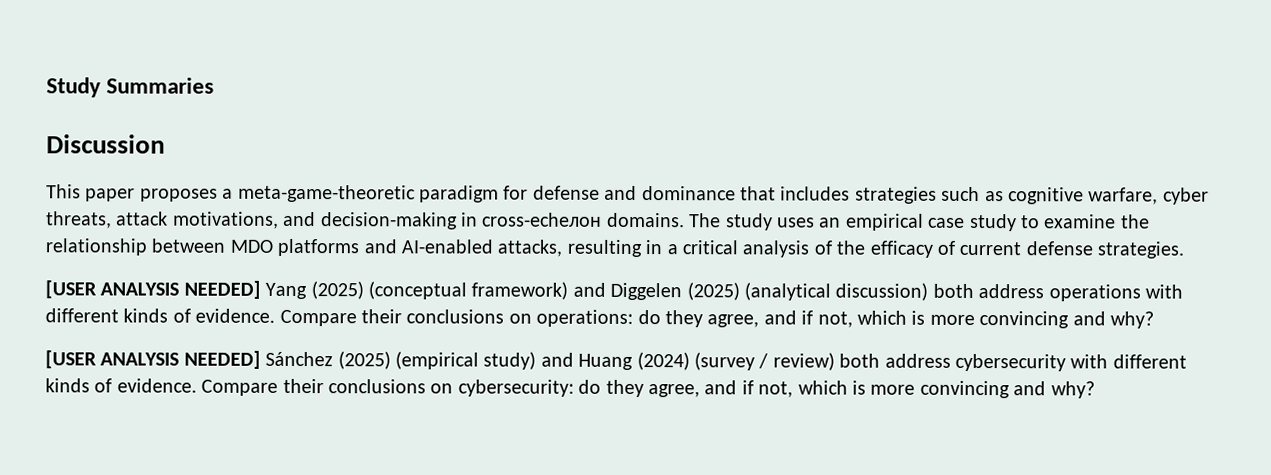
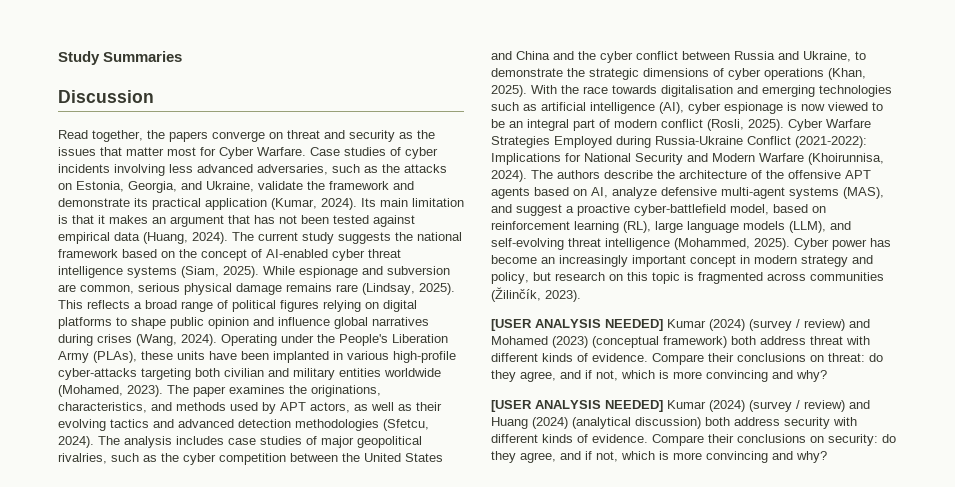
[46,184,1209,205] [46,211,1150,232] [45,238,1185,259] [45,280,1183,302] [45,308,634,327] This paper proposes a meta-game-theoretic paradigm for defense and dominance that includes strategies such as cognitive warfare, cyber threats, attack motivations, and decision-making in cross-echeлон domains. The study uses an empirical case study to examine the relationship between MDO platforms and AI-enabled attacks, resulting in a critical analysis of the efficacy of current defense strategies. // [USER ANALYSIS NEEDED] Yang (2025) (conceptual framework) and Diggelen (2025) (analytical discussion) both address operations with different kinds of evidence. Compare their conclusions on operations: -> [58,130,435,142] [58,147,438,159] [58,164,447,176] [58,181,414,193] [58,198,464,210] [58,215,415,227] [58,232,462,244] [58,249,401,261] [58,266,450,278] [58,283,455,295] [58,300,417,312] [58,317,429,329] [58,334,448,346] [58,351,456,363] [58,368,441,380] [58,385,381,397] [58,402,442,414] [58,419,429,431] [58,436,422,448] [58,453,443,465] [491,51,866,63] [491,68,866,80] [491,85,892,97] [491,102,883,114] [491,119,871,131] [491,136,867,148] [491,153,884,165] [491,170,871,182] [491,187,884,199] [491,204,826,216] [491,221,851,233] [491,238,891,250] [491,255,873,267] [491,272,884,284] [491,287,581,302] [491,319,870,331] [491,336,870,348] [491,353,865,365] Read together, the papers converge on threat and security as the issues that matter most for Cyber Warfare. Case studies of cyber incidents involving less advanced adversaries, such as the attacks on Estonia, Georgia, and Ukraine, validate the framework and demonstrate its practical application (Kumar, 2024). Its main limitation is that it makes an argument that has not been tested against empirical data (Huang, 2024). The current study suggests the national framework based on the concept of AI-enabled cyber threat intelligence systems (Siam, 2025). While espionage and subversion are common, serious physical damage remains rare (Lindsay, 2025). This reflects a broad range of political figures relying on digital platforms to shape public opinion and influence global narratives during crises (Wang, 2024). Operating under the People's Liberation Army (PLAs), these units have been implanted in various high-profile cyber-attacks targeting both civilian and military entities worldwide (Mohamed, 2023). The paper examines the originations, characteristics, and methods used by APT actors, as well as their evolving tactics and advanced detection methodologies (Sfetcu, 2024). The analysis includes case studies of major geopolitical rivalries, such as the cyber competition between the United States and China and the cyber conflict between Russia and Ukraine, to demonstrate the strategic dimensions of cyber operations (Khan, 2025). With the race towards digitalisation and emerging technologies such as artificial intelligence (AI), cyber espionage is now viewed to be an integral part of modern conflict (Rosli, 2025). Cyber Warfare Strategies Employed during Russia-Ukraine Conflict (2021-2022): Implications for National Security and Modern Warfare (Khoirunnisa, 2024). The authors describe the architecture of the offensive APT agents based on AI, analyze defensive multi-agent systems (MAS), and suggest a proactive cyber-battlefield model, based on reinforcement learning (RL), large language models (LLM), and self-evolving threat intelligence (Mohammed, 2025). Cyber power has become an increasingly important concept in modern strategy and policy, but research on this topic is fragmented across communities (Žilinčík, 2023). // [USER ANALYSIS NEEDED] Kumar (2024) (survey / review) and Mohamed (2023) (conceptual framework) both address threat with different kinds of evidence. Compare their conclusions on threat:
[265,351,1187,372] [45,378,574,397] Sánchez (2025) (empirical study) and Huang (2024) (survey / review) both address cybersecurity with different kinds of evidence. Compare their conclusions on cybersecurity: -> [667,400,870,412] [491,417,857,429] [491,434,878,446] Kumar (2024) (survey / review) and Huang (2024) (analytical discussion) both address security with different kinds of evidence. Compare their conclusions on security:

